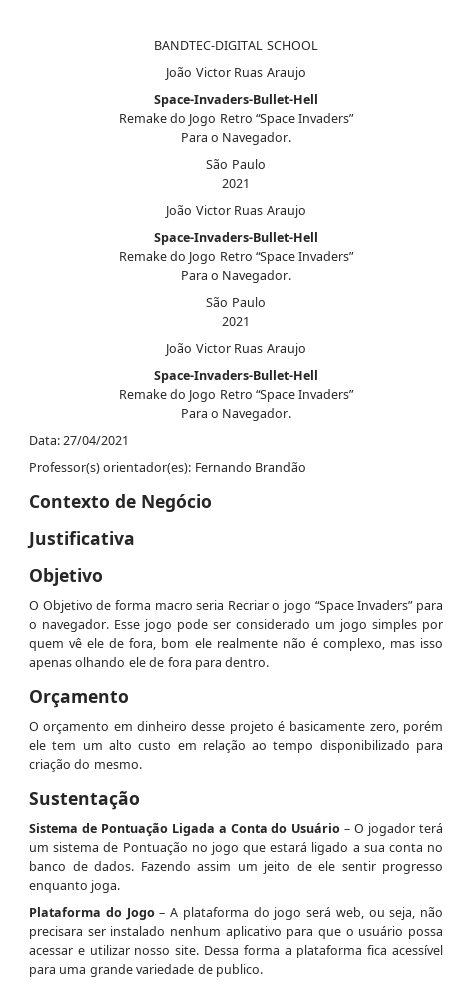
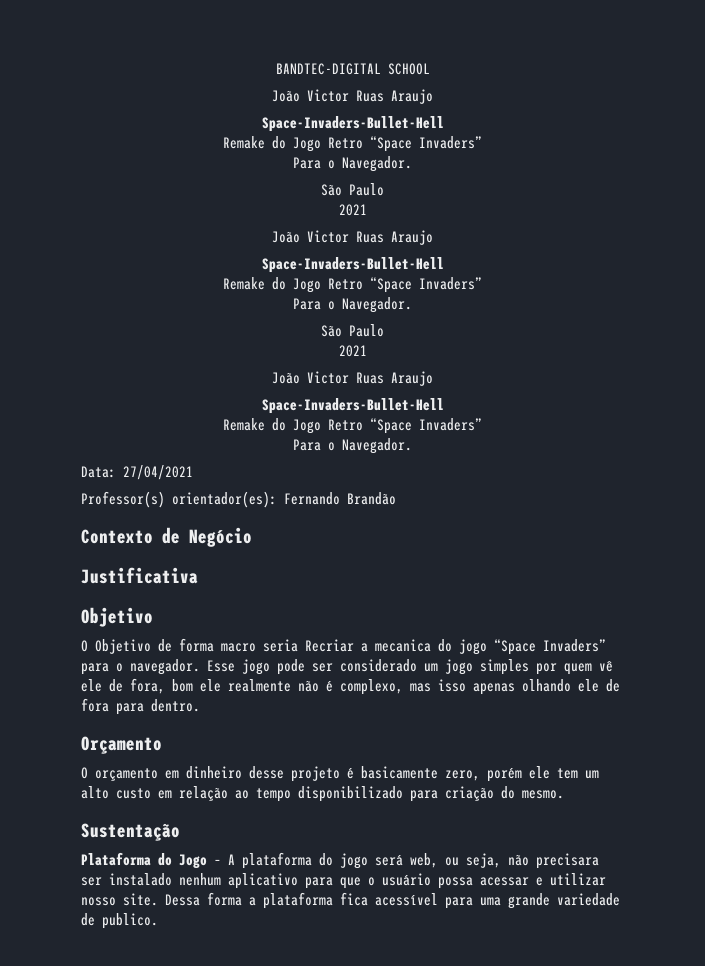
[272,603,281,610] o -> [361,639,452,652] a mecanica do
[29,823,444,837] [29,842,444,855] [29,861,443,874] [29,880,121,893] // Sistema de Pontuação Ligada a Conta do Usuário – O jogador terá um sistema de Pontuação no jogo que estará ligado a sua conta no banco de dados. Fazendo assim um jeito de ele sentir progresso enquanto joga. -> (180, 832) none

